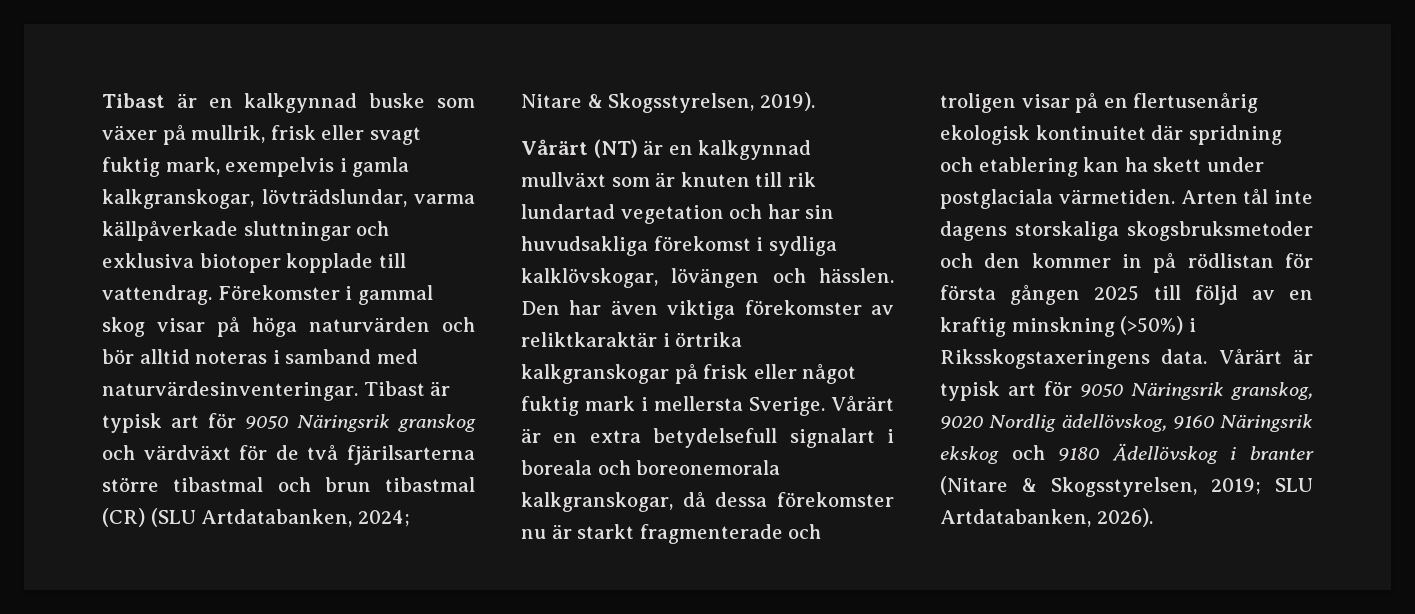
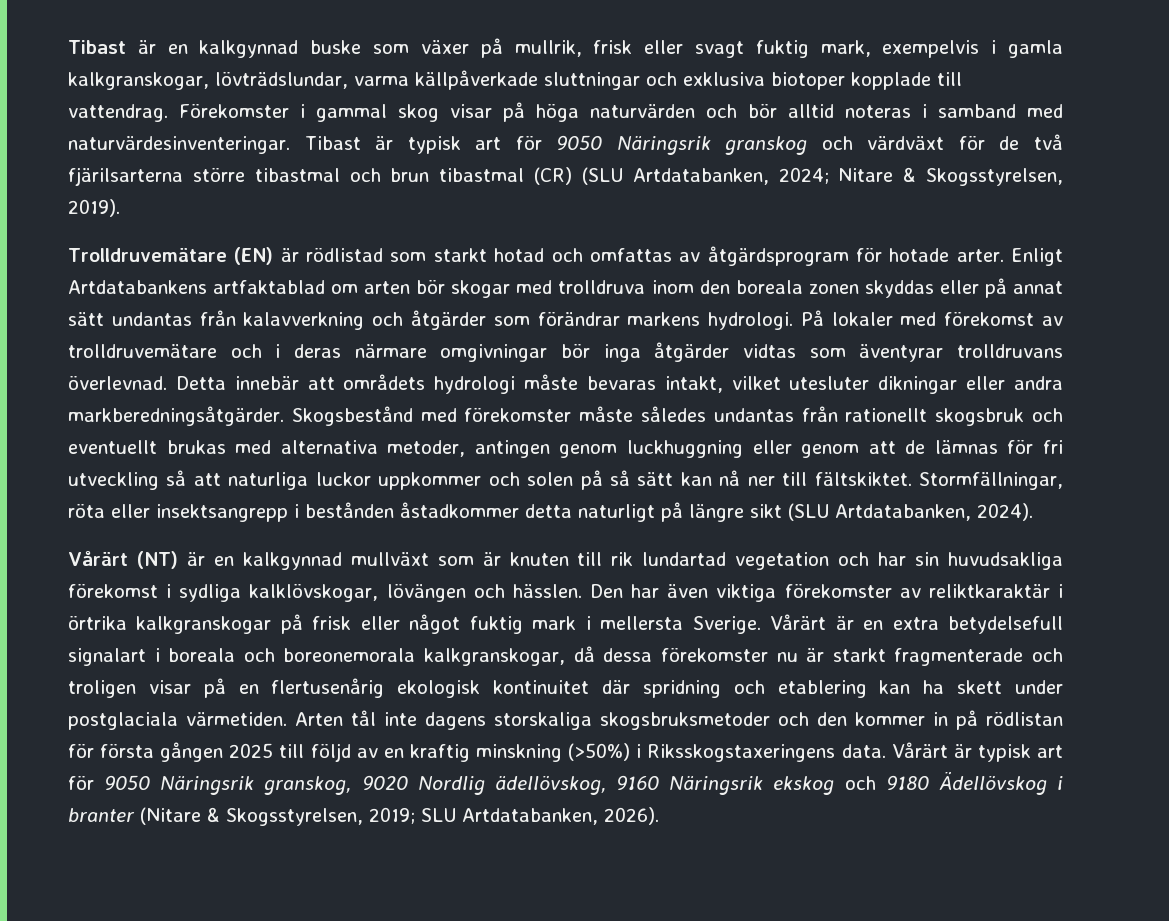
(815, 101) none -> [68,246,1063,266] [68,278,1064,298] [68,310,1064,330] [68,342,1063,362] [68,374,1063,394] [68,406,1064,426] [68,439,1063,458] [68,470,1063,490] [68,502,1033,522] // Trolldruvemätare (EN) är rödlistad som starkt hotad och omfattas av åtgärdsprogram för hotade arter. Enligt Artdatabankens artfaktablad om arten bör skogar med trolldruva inom den boreala zonen skyddas eller på annat sätt undantas från kalavverkning och åtgärder som förändrar markens hydrologi. På lokaler med förekomst av trolldruvemätare och i deras närmare omgivningar bör inga åtgärder vidtas som äventyrar trolldruvans överlevnad. Detta innebär att områdets hydrologi måste bevaras intakt, vilket utesluter dikningar eller andra markberedningsåtgärder. Skogsbestånd med förekomster måste således undantas från rationellt skogsbruk och eventuellt brukas med alternativa metoder, antingen genom luckhuggning eller genom att de lämnas för fri utveckling så att naturliga luckor uppkommer och solen på så sätt kan nå ner till fältskiktet. Stormfällningar, röta eller insektsangrepp i bestånden åstadkommer detta naturligt på längre sikt (SLU Artdatabanken, 2024).

